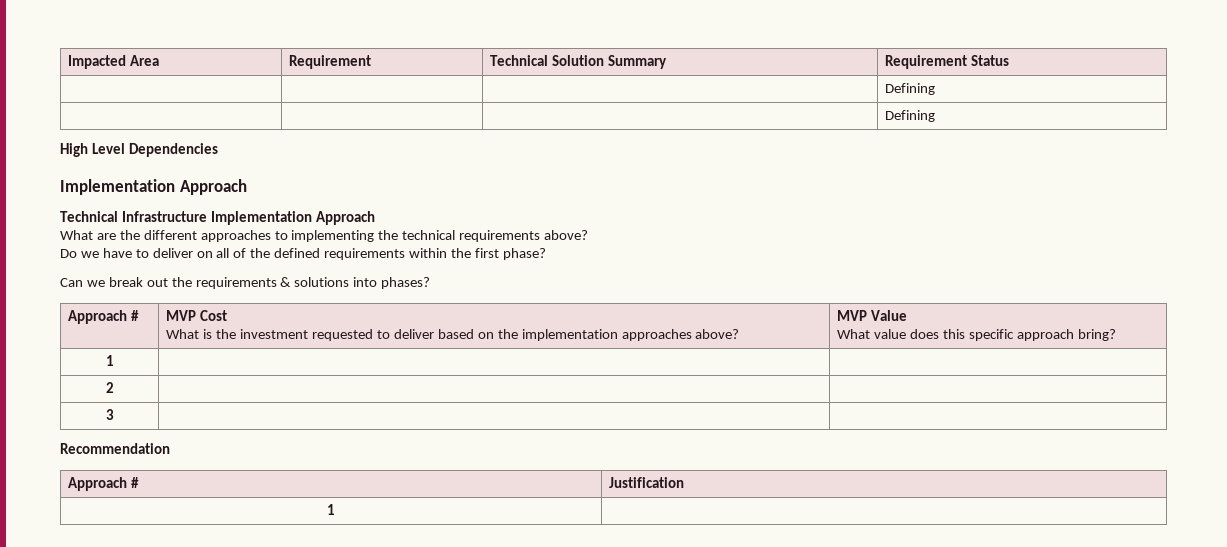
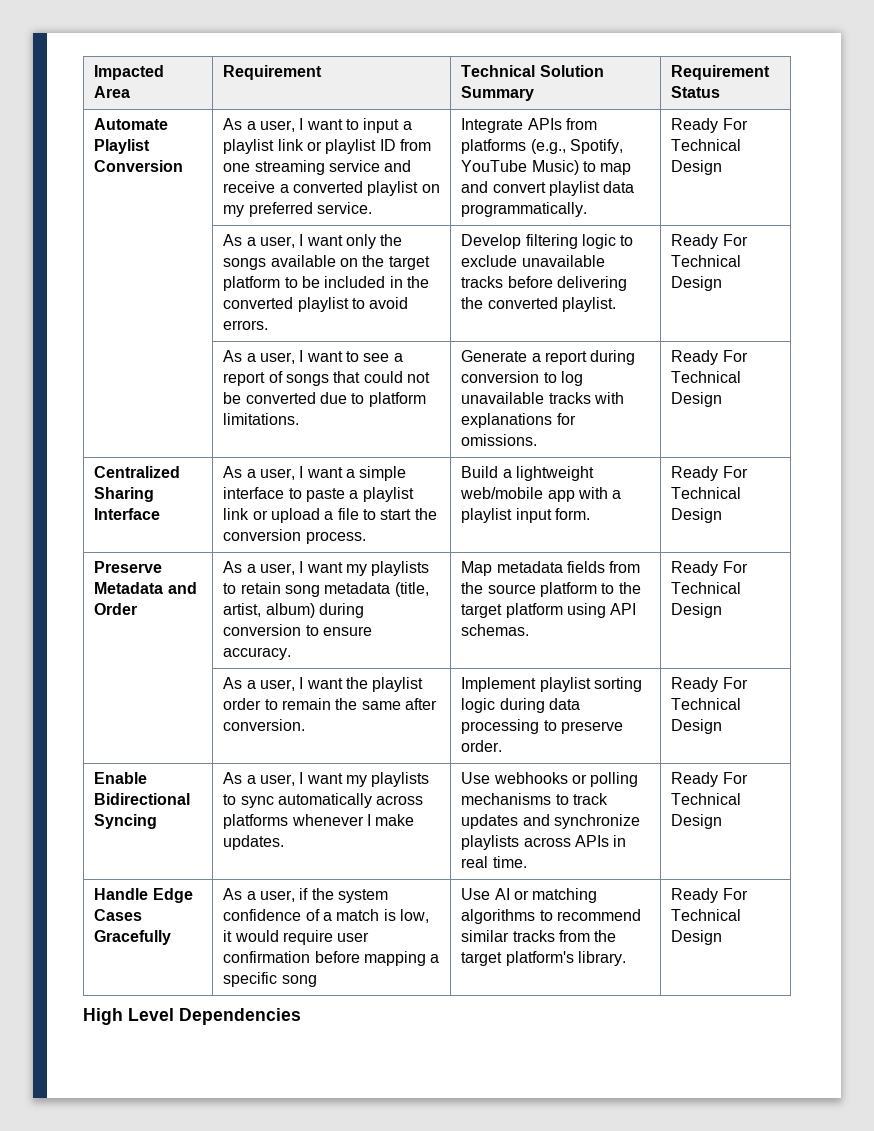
[885,83,936,95] [885,110,936,122] [60,143,218,157] [60,179,247,195] [60,211,375,225] [60,230,589,242] [60,248,546,260] [60,277,431,289] [68,310,140,324] [166,310,228,321] [166,329,740,341] [837,310,908,321] [837,329,1116,341] [105,355,114,366] [105,382,114,393] [105,409,114,420] [60,443,170,454] [68,477,140,491] [609,477,685,488] [327,504,335,515] | | | Defining // | | | Defining // High Level Dependencies // Implementation Approach // Technical Infrastructure Implementation Approach // What are the different approaches to implementing the technical requirements above? // Do we have to deliver on all of the defined requirements within the first phase? // Can we break out the requirements & solutions into phases? // Approach # | MVP Cost // What is the investment requested to deliver based on the implementation approaches above? | MVP Value // What value does this specific approach bring? // 1 | | // 2 | | // 3 | | // Recommendation // Approach # | Justification // 1 | -> [94,118,169,130] [94,139,151,154] [94,160,184,172] [223,118,412,133] [223,139,431,154] [223,160,412,175] [223,181,440,196] [223,202,372,217] [461,118,597,133] [461,139,623,154] [461,160,632,175] [461,181,635,196] [461,202,588,217] [671,118,748,133] [671,139,742,151] [671,160,723,175] [223,234,403,249] [223,255,430,270] [223,276,429,291] [223,297,409,312] [223,320,269,330] [461,234,634,249] [461,255,605,267] [461,276,627,291] [461,297,616,312] [671,234,748,249] [671,255,742,267] [671,276,723,291] [223,350,403,364] [223,371,430,386] [223,392,426,407] [223,413,300,425] [461,350,636,365] [461,371,583,386] [461,392,624,404] [461,413,576,428] [461,434,538,446] [671,350,748,365] [671,371,742,383] [671,392,723,407] [94,466,181,478] [94,487,155,502] [94,508,161,520] [223,466,407,481] [223,487,414,502] [223,508,437,523] [223,529,366,544] [461,466,594,481] [460,487,622,502] [461,508,590,523] [671,466,748,481] [671,487,742,499] [671,508,723,523] [94,561,163,573] [94,582,197,594] [94,603,138,615] [223,561,430,576] [223,582,429,597] [223,603,364,618] [223,624,372,636] [223,647,292,660] [461,561,641,576] [461,582,641,597] [461,603,637,618] [461,624,530,636] [671,561,748,576] [671,582,742,594] [671,603,723,618] [223,677,424,692] [223,698,437,710] [223,719,306,731] [461,677,642,692] [461,698,580,713] [461,719,623,734] [461,740,503,752] [671,677,748,692] [671,698,742,710] [671,719,723,734] [94,772,148,784] [94,793,191,805] [94,814,158,829] [223,772,430,787] [223,793,424,808] [223,814,415,829] [223,835,285,850] [461,772,639,787] [461,793,608,805] [461,814,640,829] [461,835,627,850] [461,856,527,868] [671,772,748,787] [671,793,742,805] [671,814,723,829] [94,888,193,903] [94,909,143,921] [94,930,172,945] [223,888,388,903] [223,909,429,923] [223,930,370,945] [223,951,440,966] [223,972,317,987] [461,888,598,903] [461,909,641,924] [461,930,617,942] [461,951,626,966] [671,888,748,903] [671,909,742,921] [671,930,723,945] [83,1008,301,1025] Automate Playlist Conversion | As a user, I want to input a playlist link or playlist ID from one streaming service and receive a converted playlist on my preferred service. | Integrate APIs from platforms (e.g., Spotify, YouTube Music) to map and convert playlist data programmatically. | Ready For Technical Design // | As a user, I want only the songs available on the target platform to be included in the converted playlist to avoid errors. | Develop filtering logic to exclude unavailable tracks before delivering the converted playlist. | Ready For Technical Design // | As a user, I want to see a report of songs that could not be converted due to platform limitations. | Generate a report during conversion to log unavailable tracks with explanations for omissions. | Ready For Technical Design // Centralized Sharing Interface | As a user, I want a simple interface to paste a playlist link or upload a file to start the conversion process. | Build a lightweight web/mobile app with a playlist input form. | Ready For Technical Design // Preserve Metadata and Order | As a user, I want my playlists to retain song metadata (title, artist, album) during conversion to ensure accuracy. | Map metadata fields from the source platform to the target platform using API schemas. | Ready For Technical Design // | As a user, I want the playlist order to remain the same after conversion. | Implement playlist sorting logic during data processing to preserve order. | Ready For Technical Design // Enable Bidirectional Syncing | As a user, I want my playlists to sync automatically across platforms whenever I make updates. | Use webhooks or polling mechanisms to track updates and synchronize playlists across APIs in real time. | Ready For Technical Design // Handle Edge Cases Gracefully | As a user, if the system confidence of a match is low, it would require user confirmation before mapping a specific song | Use AI or matching algorithms to recommend similar tracks from the target platform's library. | Ready For Technical Design // High Level Dependencies

